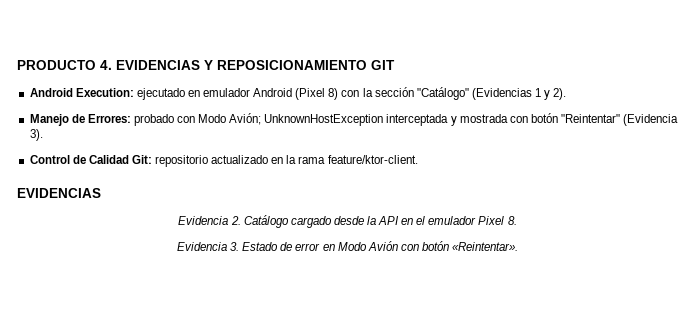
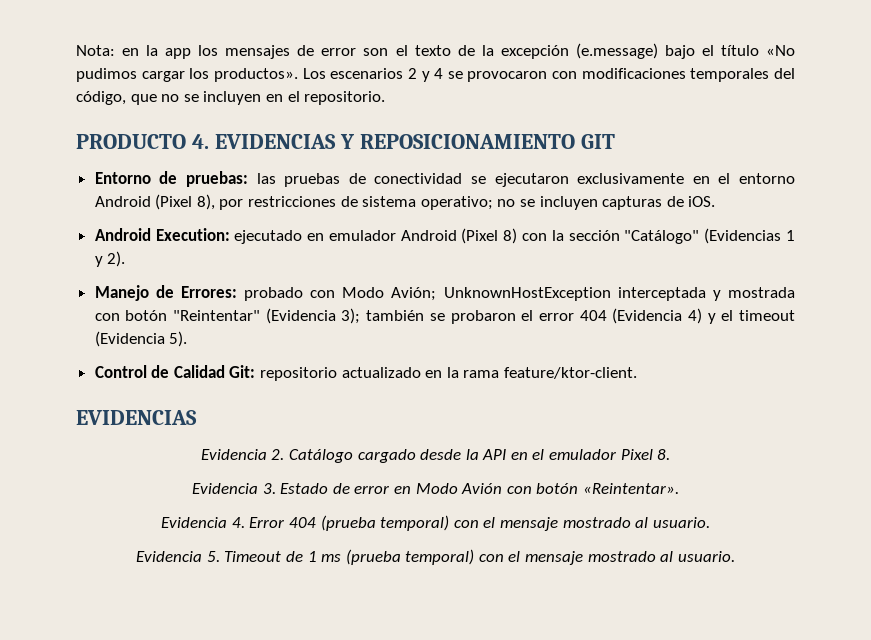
(17, 65) none -> [76,43,795,59] [76,68,795,82] [76,91,386,105] Nota: en la app los mensajes de error son el texto de la excepción (e.message) bajo el título «No pudimos cargar los productos». Los escenarios 2 y 4 se provocaron con modificaciones temporales del código, que no se incluyen en el repositorio. //
(395, 65) none -> [94,171,796,187] [94,194,716,210] // Entorno de pruebas: las pruebas de conectividad se ejecutaron exclusivamente en el entorno Android (Pixel 8), por restricciones de sistema operativo; no se incluyen capturas de iOS.
[29,129,43,141] 3). -> [341,308,795,324] [94,331,188,347] 3); también se probaron el error 404 (Evidencia 4) y el timeout (Evidencia 5).
(519, 246) none -> [161,515,710,531] [136,549,735,565] // Evidencia 4. Error 404 (prueba temporal) con el mensaje mostrado al usuario. // Evidencia 5. Timeout de 1 ms (prueba temporal) con el mensaje mostrado al usuario.

